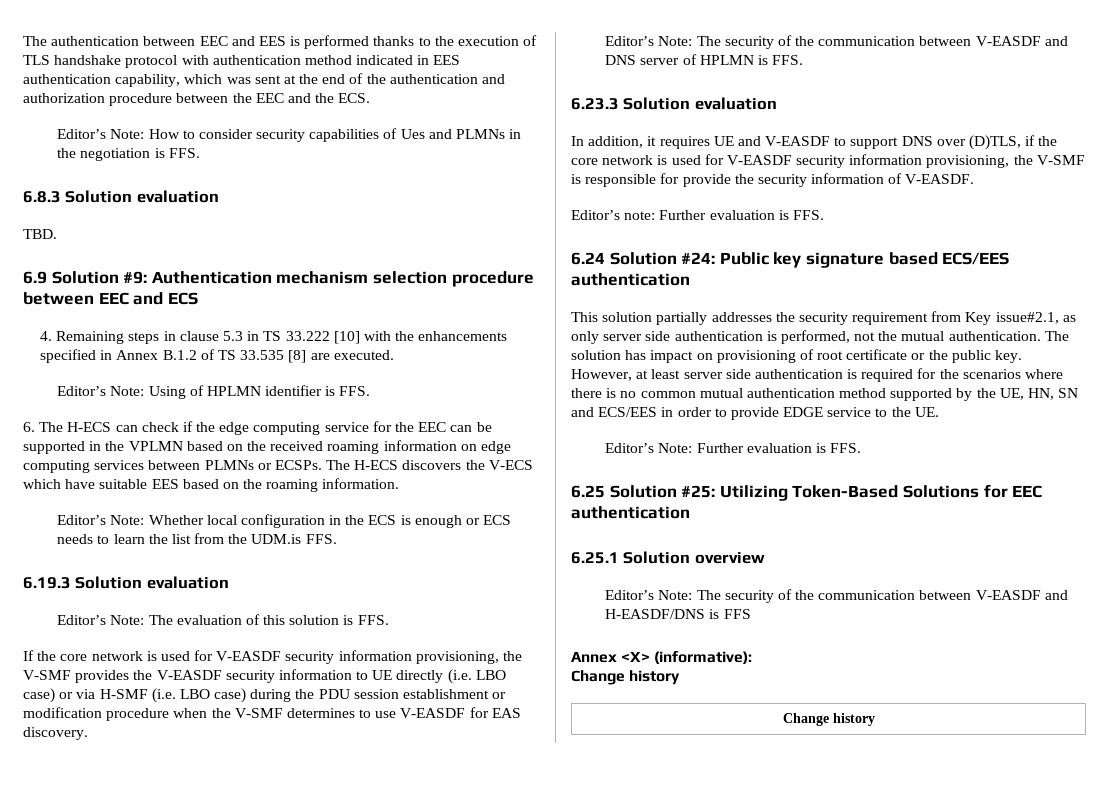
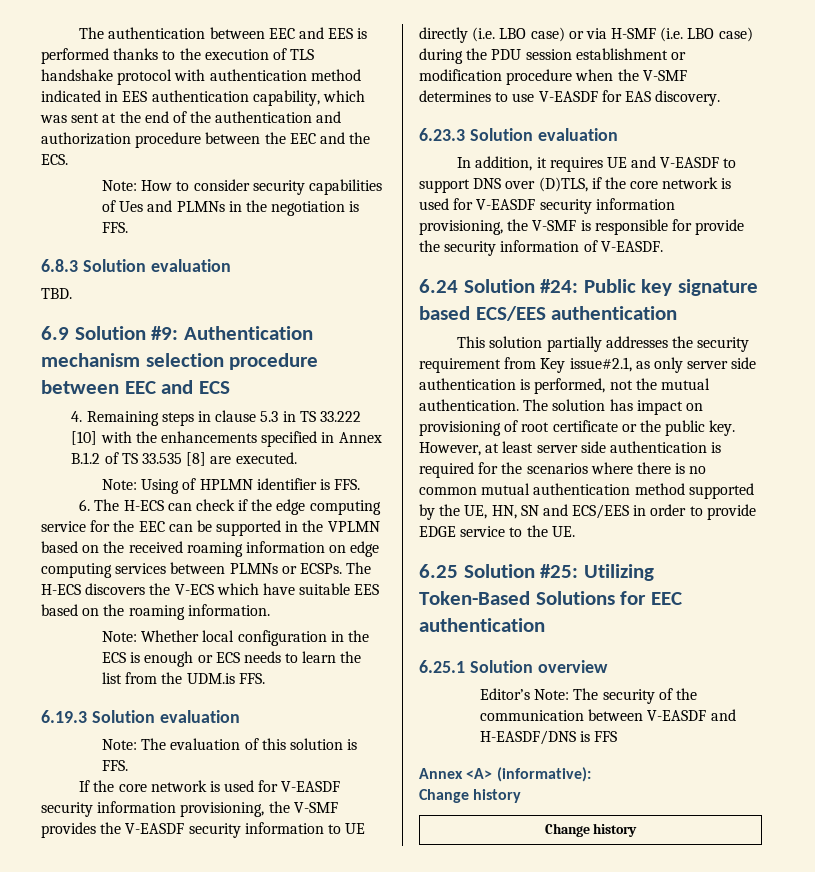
[57,129,107,139] Editor’s -> (68, 159) none
[57,386,107,396] Editor’s -> (297, 458) none
[57,515,107,525] Editor’s -> (270, 610) none
[57,615,107,625] Editor’s -> (240, 716) none
[605,35,1068,49] [605,54,804,65] // Editor’s Note: The security of the communication between V-EASDF and DNS server of HPLMN is FFS. -> (721, 98) none
[571,210,824,220] // Editor’s note: Further evaluation is FFS. -> (663, 246) none
[605,443,862,453] // Editor’s Note: Further evaluation is FFS. -> (575, 531) none
[621,651,651,662] <X> -> [466,768,493,779] <A>

